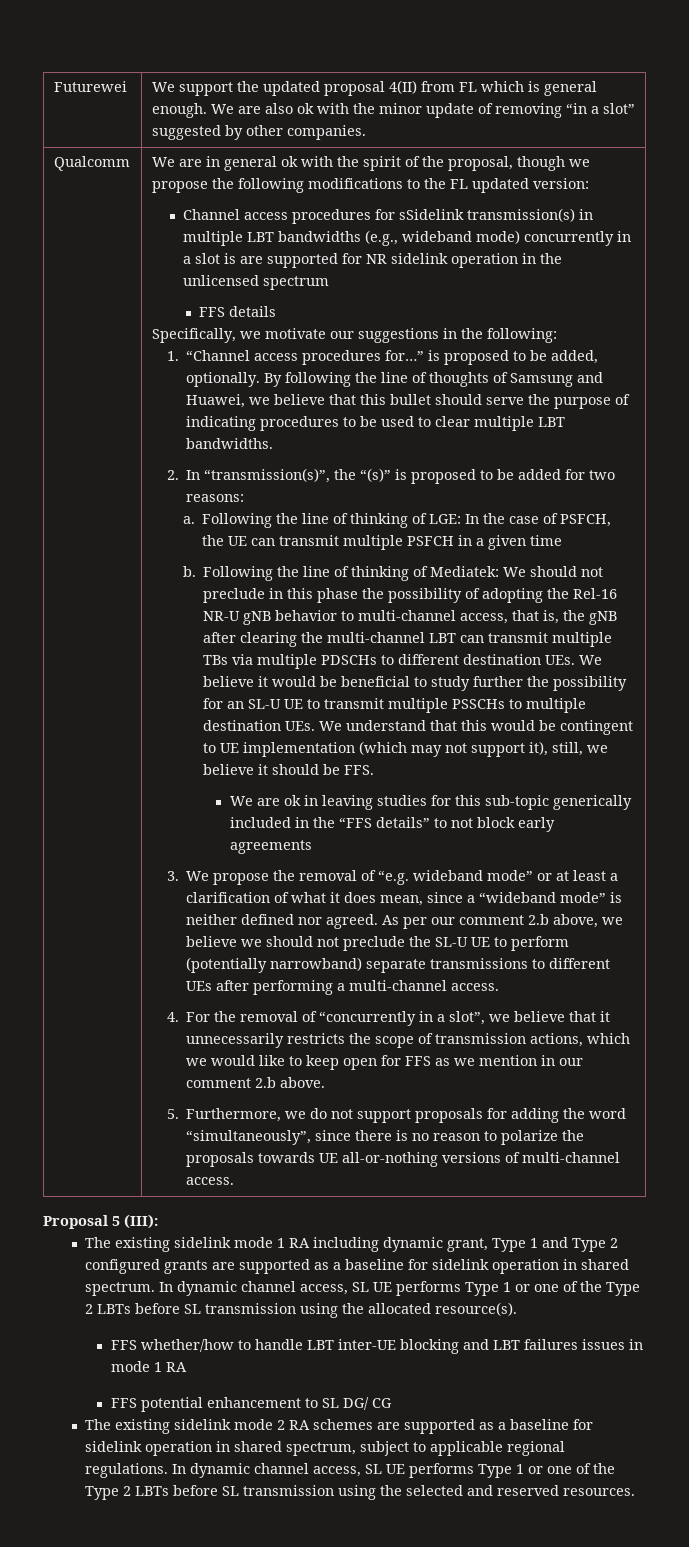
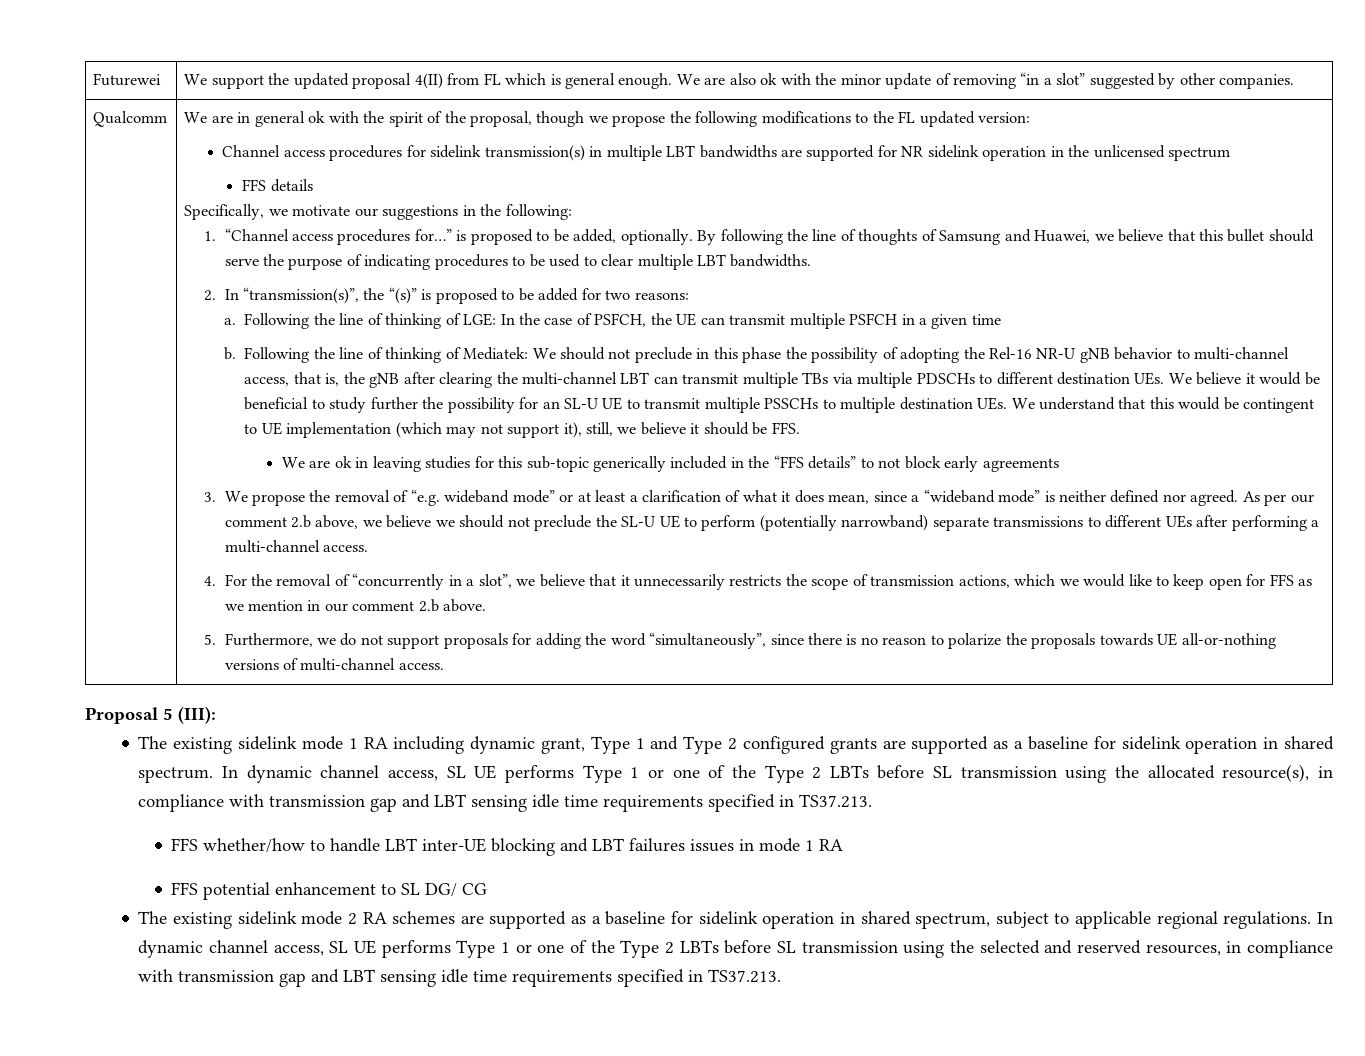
[399,209,465,220] sSidelink -> [430,145,482,158] sidelink
[365,230,632,246] [183,253,237,264] (e.g., wideband mode) concurrently in a slot is -> (777, 151) none
[434,1302,517,1316] resource(s). -> [1222,764,1334,782] [138,794,873,812] resource(s), in compliance with transmission gap and LBT sensing idle time requirements specified in TS37.213.
[562,1488,635,1496] resources. -> [1145,940,1333,958] [138,969,782,987] resources, in compliance with transmission gap and LBT sensing idle time requirements specified in TS37.213.

